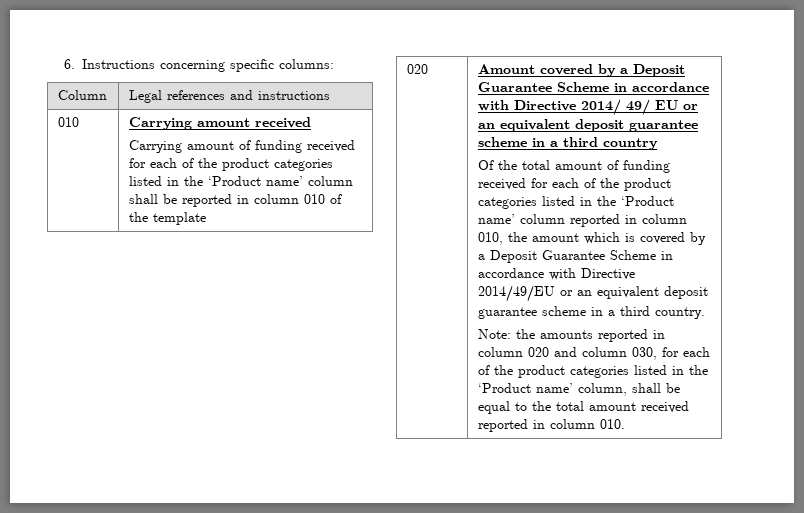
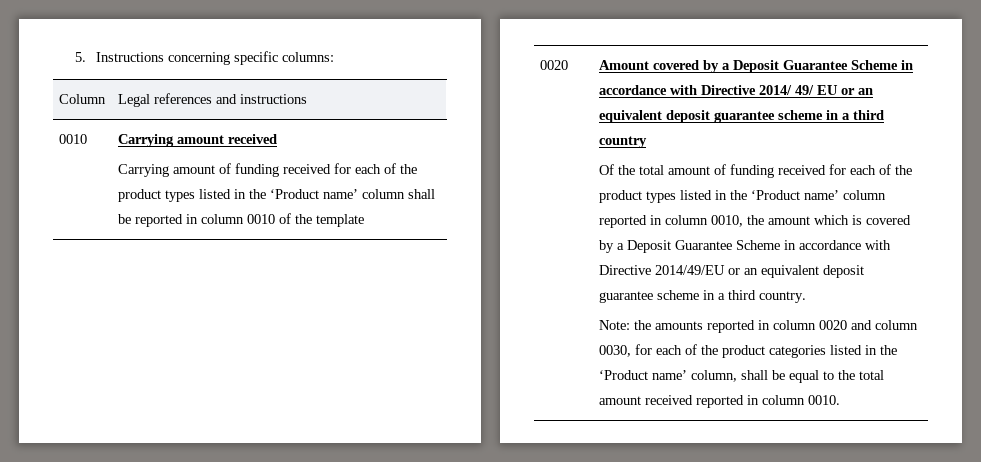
[63,59,75,69] 6. -> [74,52,86,62] 5.
[57,117,79,127] 010 -> [59,134,88,144] 0010
[273,159,333,171] categories -> [165,190,196,202] types
[303,194,325,204] 010 -> [247,214,276,224] 0010
[406,64,428,74] 020 -> [540,60,569,70] 0020
[477,197,537,209] categories -> [646,191,677,203] types
[477,232,503,245] 010, -> [711,215,744,227] 0010,
[527,347,549,357] 020 -> [819,320,848,330] 0020
[631,347,657,360] 030, -> [599,345,632,357] 0030,
[599,419,625,429] 010. -> [808,395,841,405] 0010.

